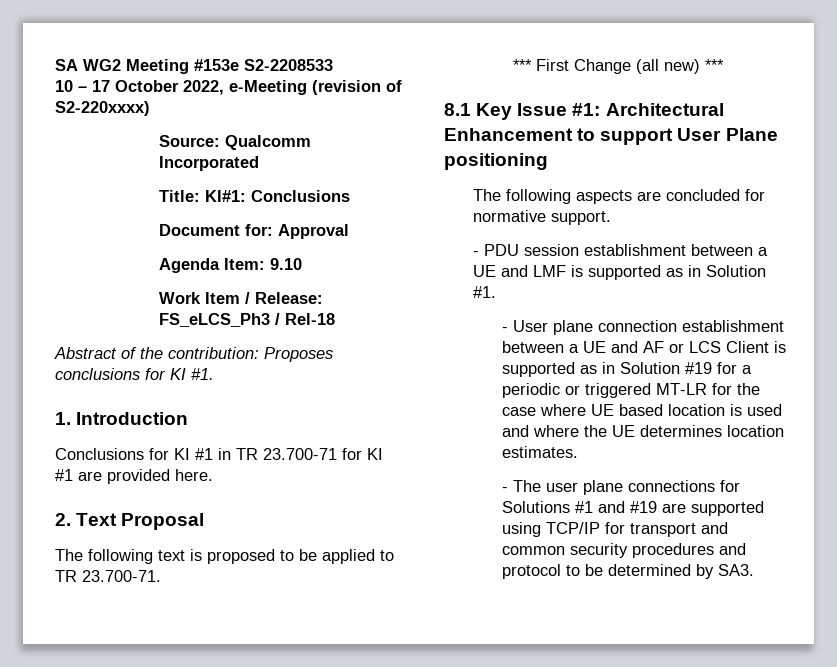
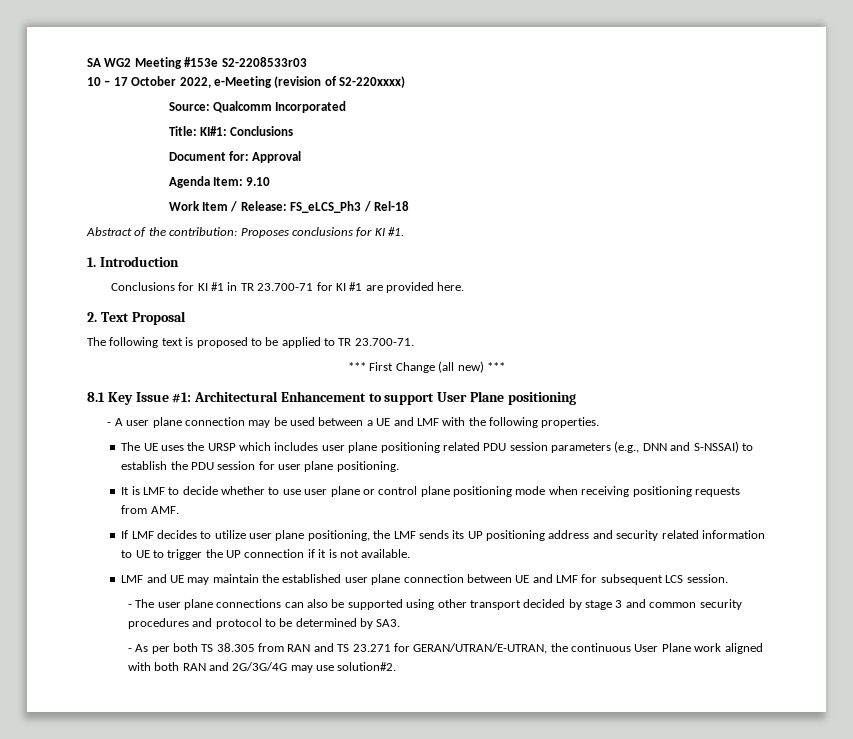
[244,59,333,71] S2-2208533 -> [221,57,307,67] S2-2208533r03
[473,189,766,204] [473,210,612,225] [473,244,687,256] The following aspects are concluded for normative support. // - PDU session establishment -> [107,417,316,428] - A user plane connection may be used
[571,265,767,280] [473,286,497,298] [502,320,785,335] [502,341,787,353] [502,362,753,377] [502,383,761,398] [502,404,783,416] [502,425,785,437] [502,446,579,458] is supported as in Solution #1. // - User plane connection establishment between a UE and AF or LCS Client is supported as in Solution #19 for a periodic or triggered MT-LR for the case where UE based location is used and where the UE determines location estimates. -> [442,417,600,428] [121,441,753,453] [121,461,399,472] [121,486,740,497] [121,505,179,514] [121,530,765,541] [121,549,411,560] [121,574,728,585] with the following properties. // The UE uses the URSP which includes user plane positioning related PDU session parameters (e.g., DNN and S-NSSAI) to establish the PDU session for user plane positioning. // It is LMF to decide whether to use user plane or control plane positioning mode when receiving positioning requests from AMF. // If LMF decides to utilize user plane positioning, the LMF sends its UP positioning address and security related information to UE to trigger the UP connection if it is not available. // LMF and UE may maintain the established user plane connection between UE and LMF for subsequent LCS session.
[720,480,741,492] [502,501,765,516] [502,522,697,537] for Solutions #1 and #19 are supported using TCP/IP for transport -> [284,599,623,610] can also be supported using other transport decided by stage 3
(755, 570) none -> [127,643,763,654] [127,662,397,673] // - As per both TS 38.305 from RAN and TS 23.271 for GERAN/UTRAN/E-UTRAN, the continuous User Plane work aligned with both RAN and 2G/3G/4G may use solution#2.

